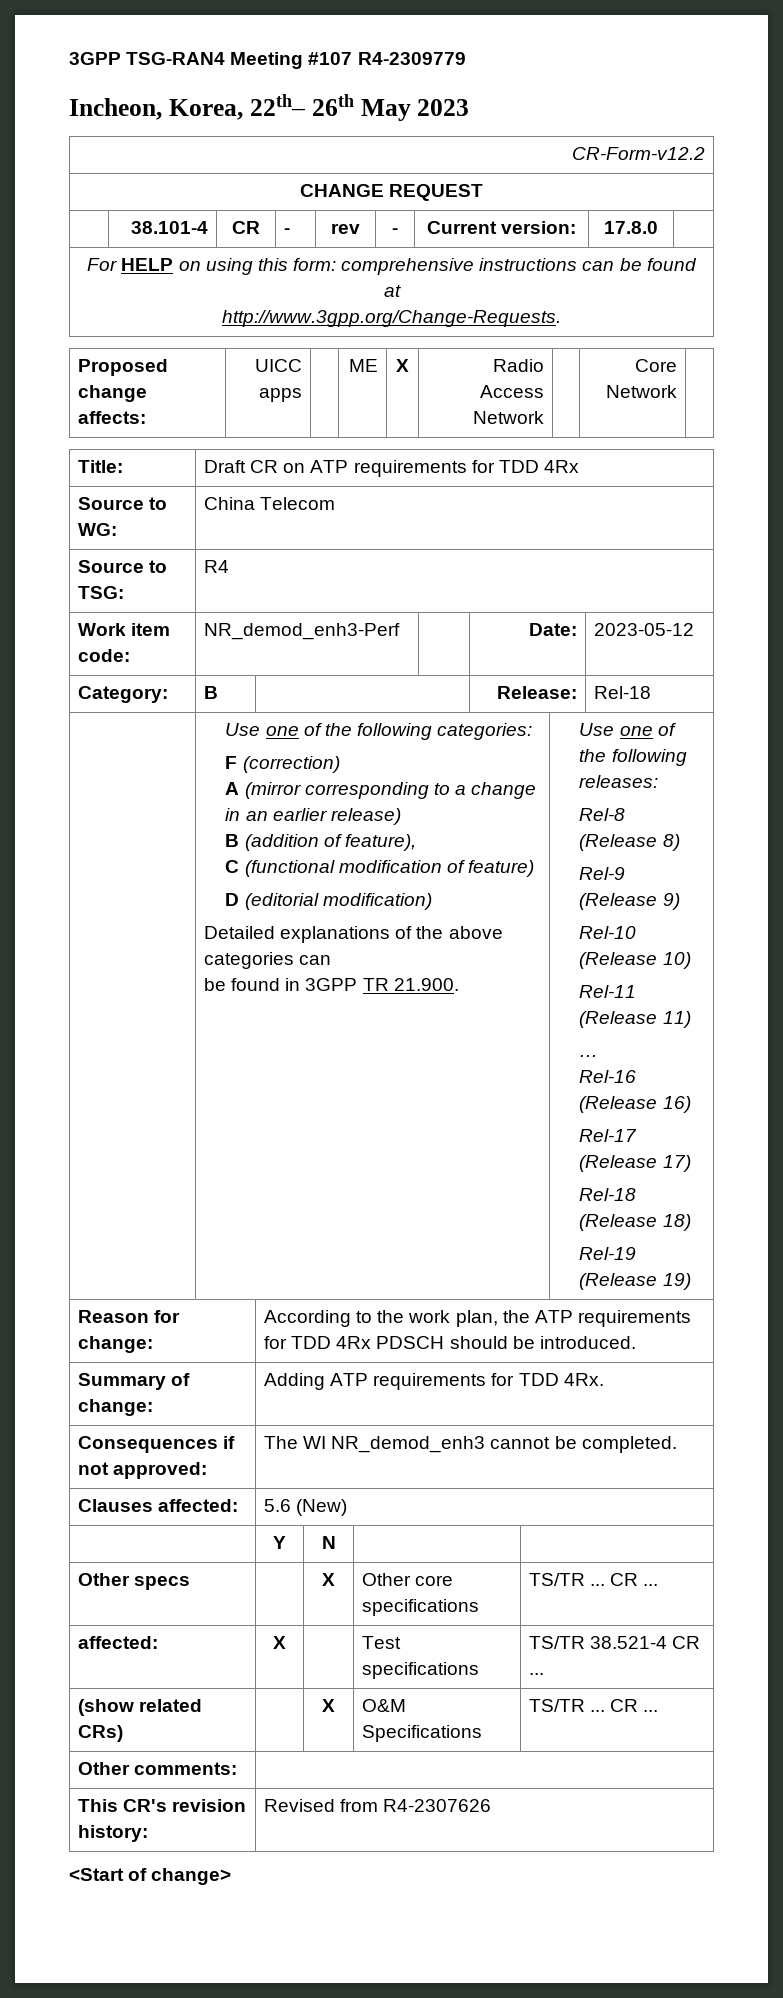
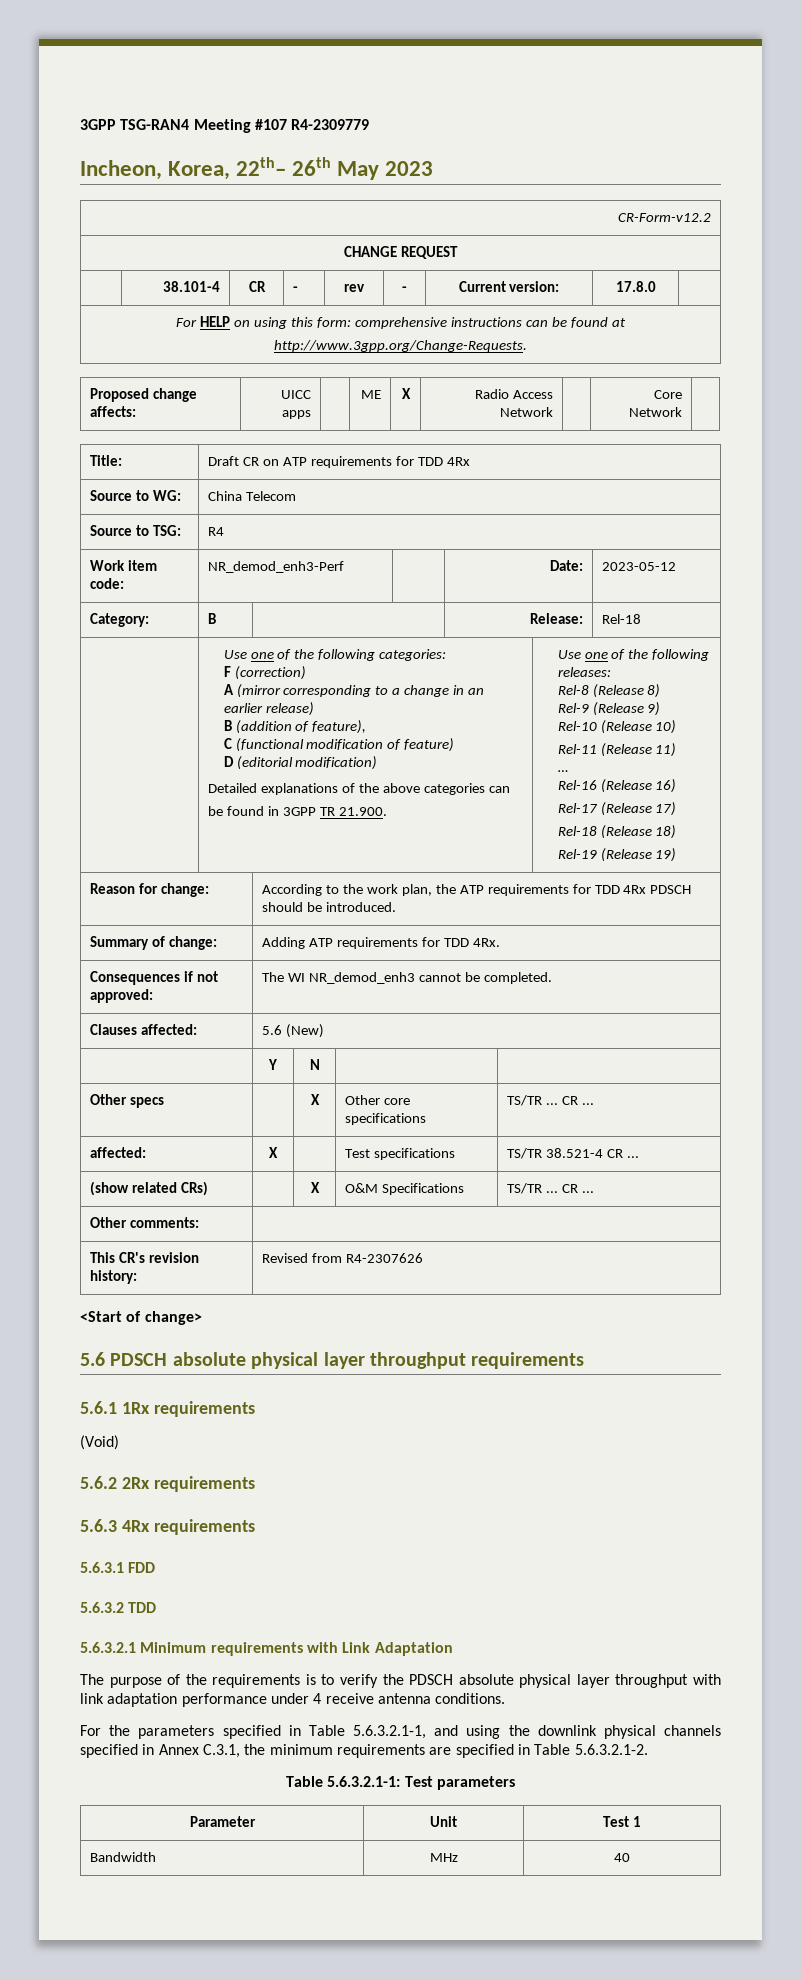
(232, 1876) none -> [80,1352,585,1369] [80,1401,255,1417] [80,1435,119,1450] [80,1476,255,1492] [80,1519,255,1535] [80,1562,156,1573] [80,1602,157,1613] [80,1642,453,1656] [80,1674,721,1688] [80,1693,506,1707] [80,1725,721,1739] [80,1744,648,1758] [286,1776,515,1790] [189,1816,256,1827] [430,1816,457,1827] [603,1816,641,1827] [90,1852,157,1862] [429,1853,458,1862] [614,1853,631,1862] // 5.6 PDSCH absolute physical layer throughput requirements // 5.6.1 1Rx requirements // (Void) // 5.6.2 2Rx requirements // 5.6.3 4Rx requirements // 5.6.3.1 FDD // 5.6.3.2 TDD // 5.6.3.2.1 Minimum requirements with Link Adaptation // The purpose of the requirements is to verify the PDSCH absolute physical layer throughput with link adaptation performance under 4 receive antenna conditions. // For the parameters specified in Table 5.6.3.2.1-1, and using the downlink physical channels specified in Annex C.3.1, the minimum requirements are specified in Table 5.6.3.2.1-2. // Table 5.6.3.2.1-1: Test parameters // Parameter | Unit | Test 1 // Bandwidth | MHz | 40

